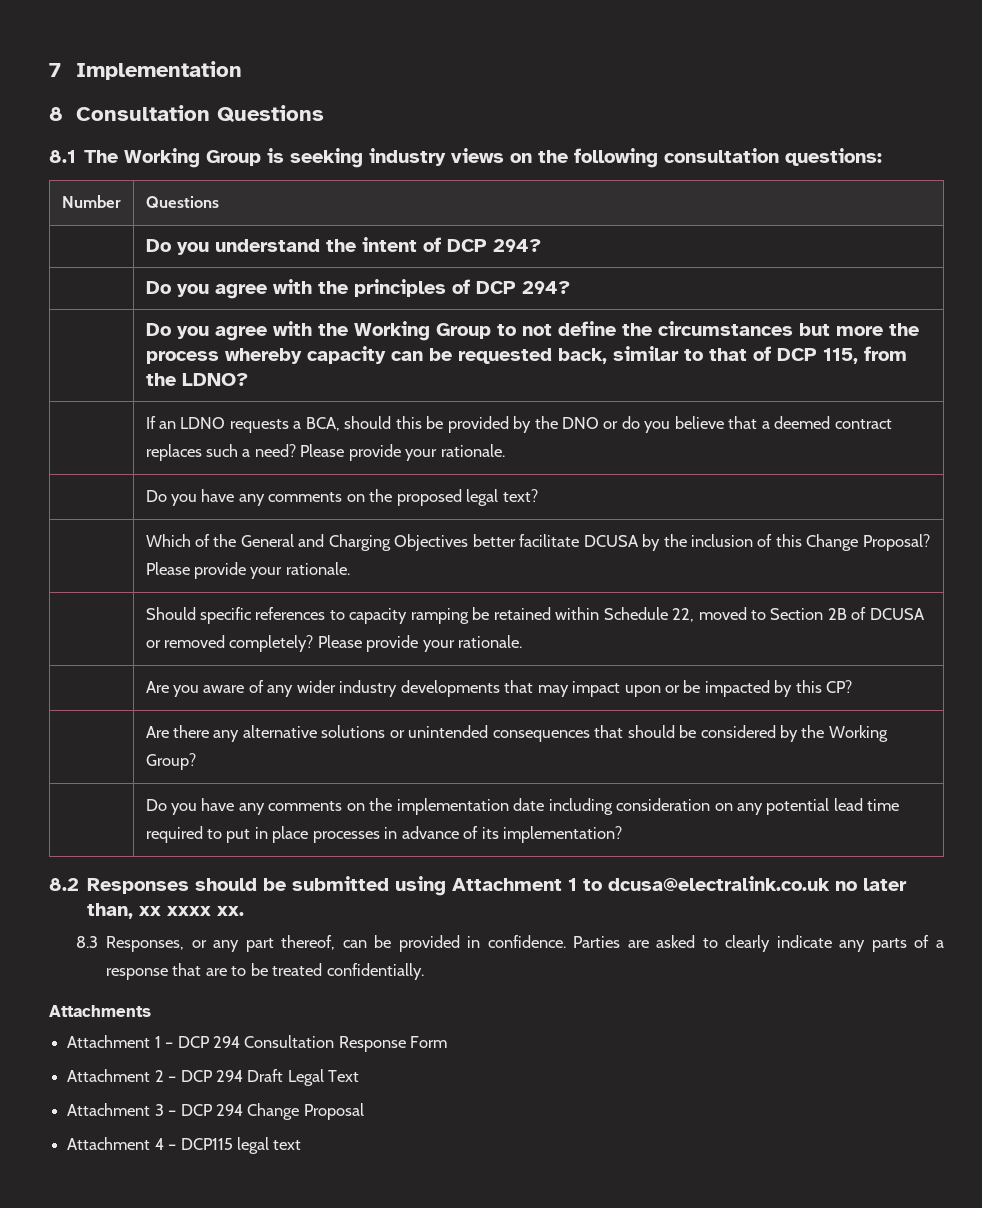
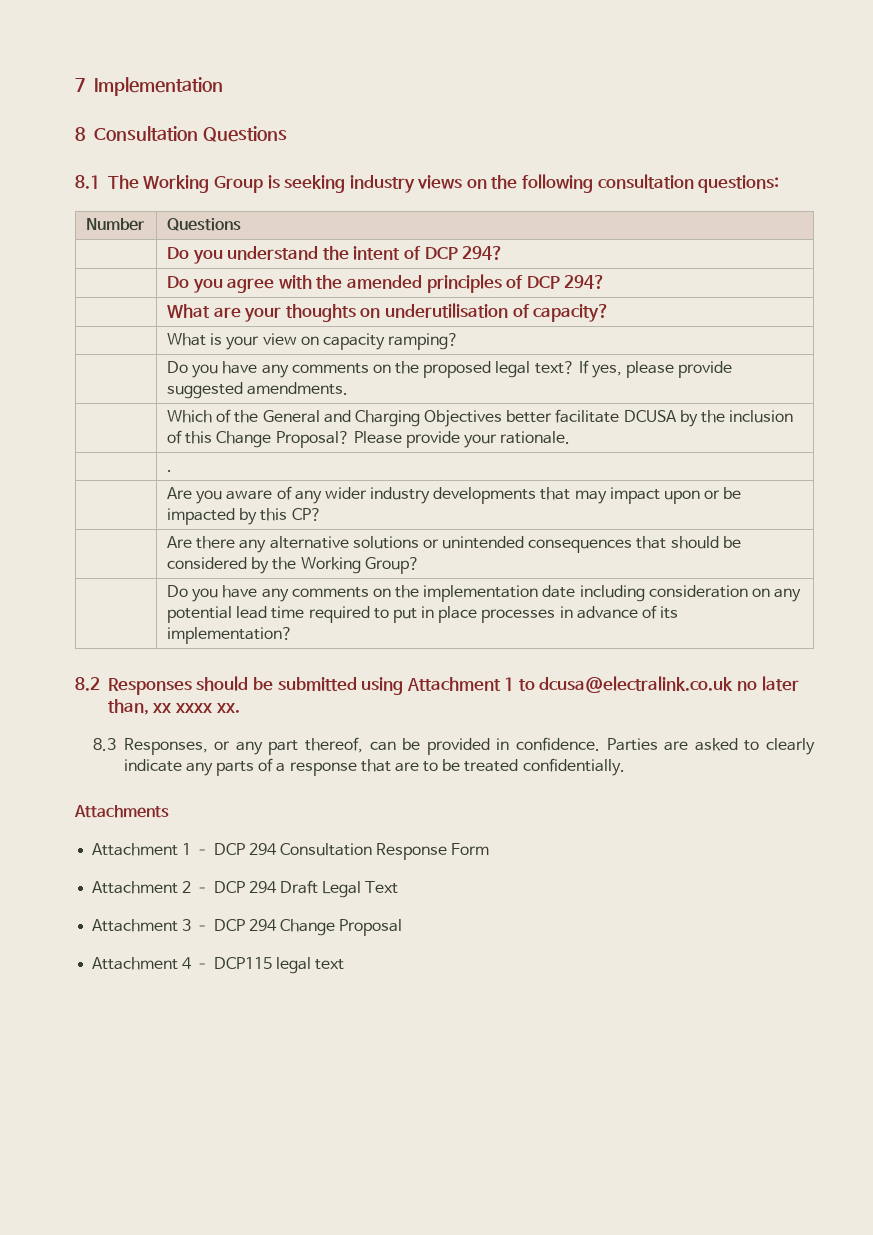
(348, 287) none -> [346,275,422,289] amended
[145,321,919,341] [145,346,907,364] [145,373,248,386] [145,416,892,433] [145,444,505,461] Do you agree with the Working Group to not define the circumstances but more the process whereby capacity can be requested back, similar to that of DCP 115, from the LDNO? // | If an LDNO requests a BCA, should this be provided by the DNO or do you believe that a deemed contract replaces such a need? Please provide your rationale. -> [167,303,610,322] [167,333,460,350] What are your thoughts on underutilisation of capacity? // | What is your view on capacity ramping?
(538, 495) none -> [578,360,733,378] [167,382,349,399] If yes, please provide suggested amendments.
[145,607,925,624] [145,635,523,652] Should specific references to capacity ramping be retained within Schedule 22, moved to Section 2B of DCUSA or removed completely? Please provide your rationale. -> [167,470,173,472] .

